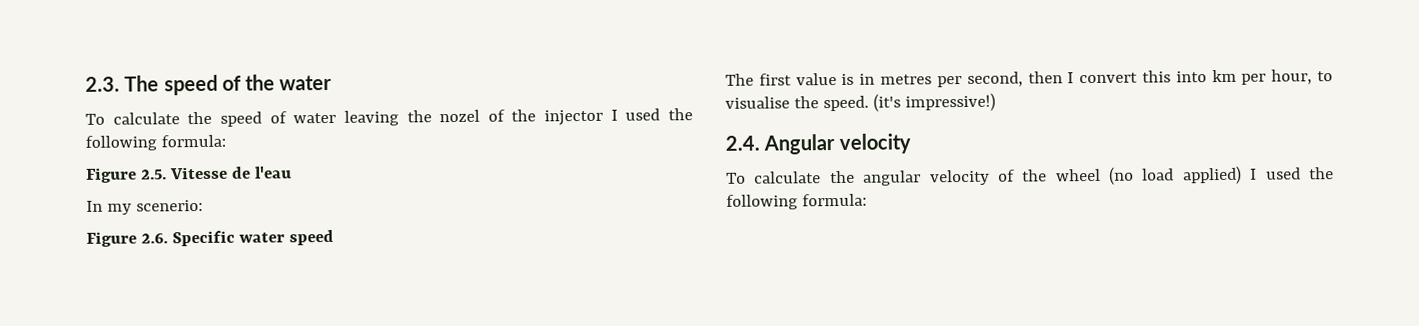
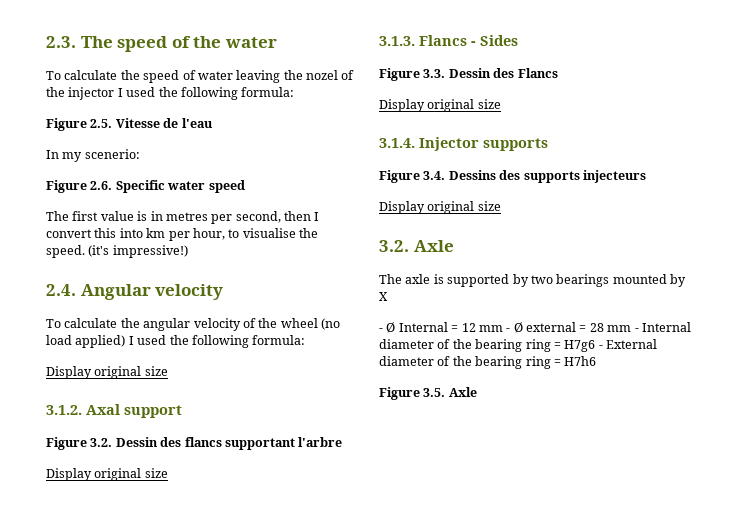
(867, 200) none -> [46,366,168,379] [46,404,182,418] [46,437,343,450] [46,468,168,481] [379,35,518,46] [379,68,558,81] [379,99,501,112] [379,137,548,151] [379,170,646,183] [379,201,501,214] [379,240,454,252] [379,274,686,287] [379,292,388,301] [379,322,691,333] [379,339,657,352] [379,356,597,369] [379,387,477,400] // Display original size // 3.1.2. Axal support // Figure 3.2. Dessin des flancs supportant l'arbre // Display original size // 3.1.3. Flancs - Sides // Figure 3.3. Dessin des Flancs // Display original size // 3.1.4. Injector supports // Figure 3.4. Dessins des supports injecteurs // Display original size // 3.2. Axle // The axle is supported by two bearings mounted by X // - Ø Internal = 12 mm - Ø external = 28 mm - Internal diameter of the bearing ring = H7g6 - External diameter of the bearing ring = H7h6 // Figure 3.5. Axle

